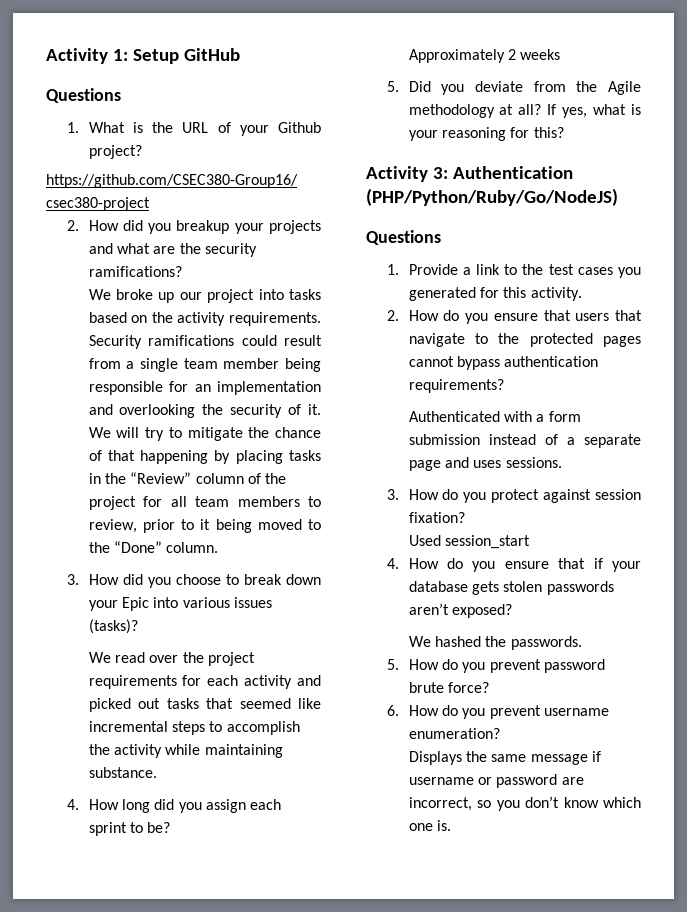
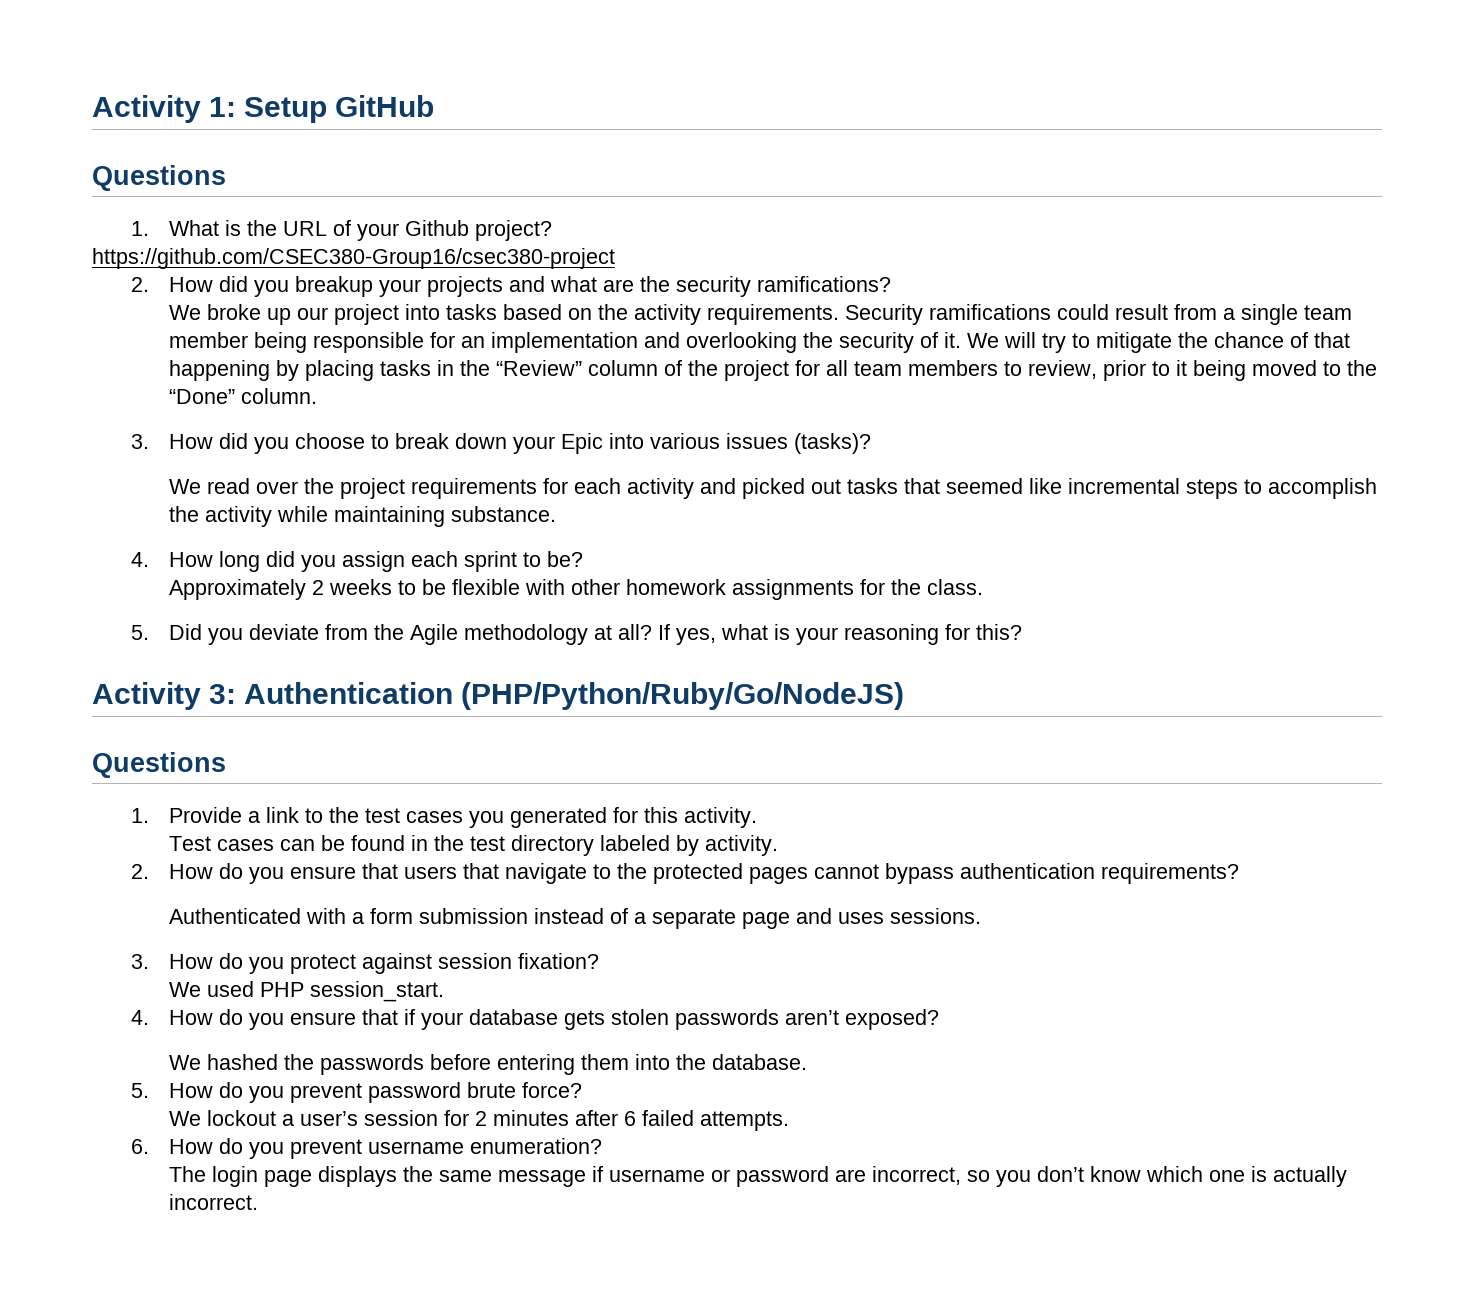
(561, 54) none -> [398,579,984,600] to be flexible with other homework assignments for the class.
(582, 294) none -> [169,835,779,856] // Test cases can be found in the test directory labeled by activity.
[408,535,530,549] Used session_start -> [169,981,445,1002] We used PHP session_start.
[510,636,582,650] passwords. -> [320,1054,808,1075] passwords before entering them into the database.
(489, 687) none -> [169,1110,790,1131] // We lockout a user’s session for 2 minutes after 6 failed attempts.
[408,751,462,765] Displays -> [169,1166,398,1187] The login page displays
[436,820,451,831] is. -> [1251,1166,1348,1187] [169,1194,259,1210] is actually incorrect.

